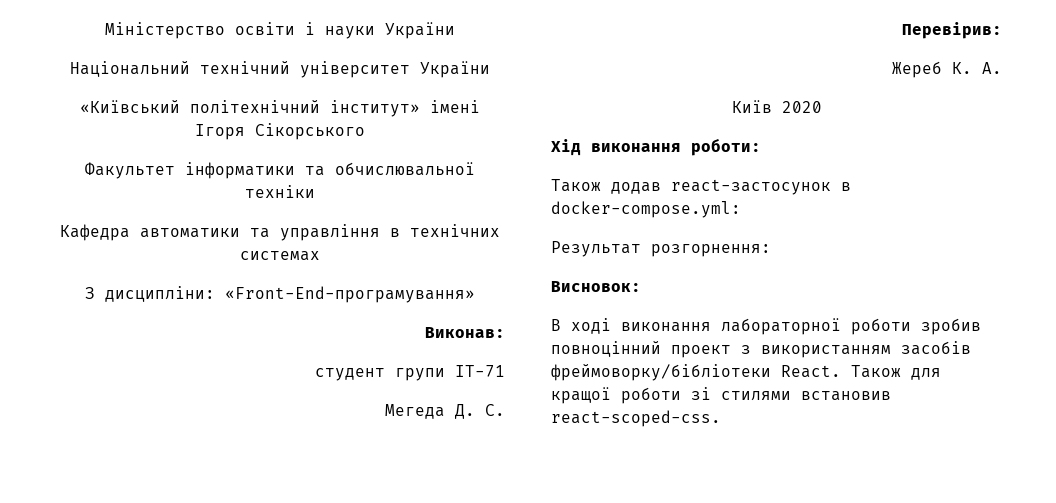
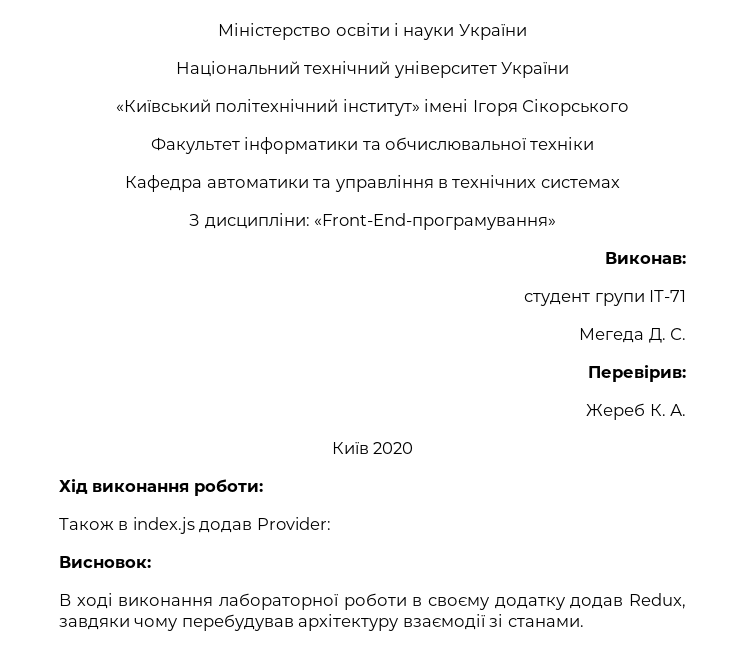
[611,179,851,195] [551,201,741,218] [551,241,771,257] додав react-застосунок в docker-compose.yml: // Результат розгорнення: -> [118,517,331,534] в index.js додав Provider:
[921,318,981,335] [551,341,971,358] [551,364,941,381] [551,387,891,404] [551,410,721,427] зробив повноцінний проект з використанням засобів фреймоворку/бібліотеки React. Також для кращої роботи зі стилями встановив react-scoped-css. -> [412,593,687,610] [59,614,584,631] в своєму додатку додав Redux, завдяки чому перебудував архітектуру взаємодії зі станами.

